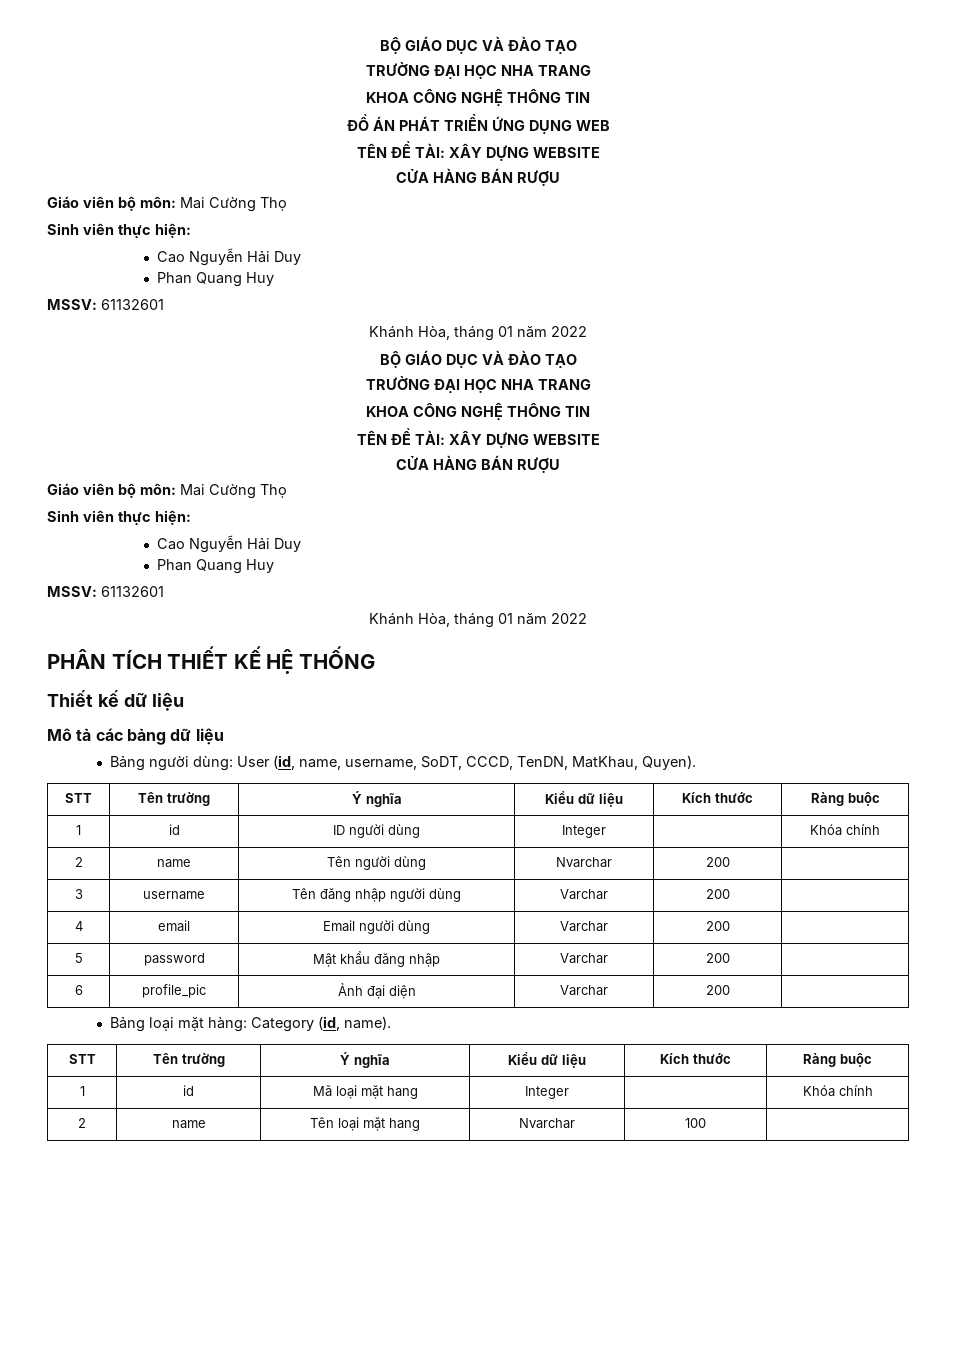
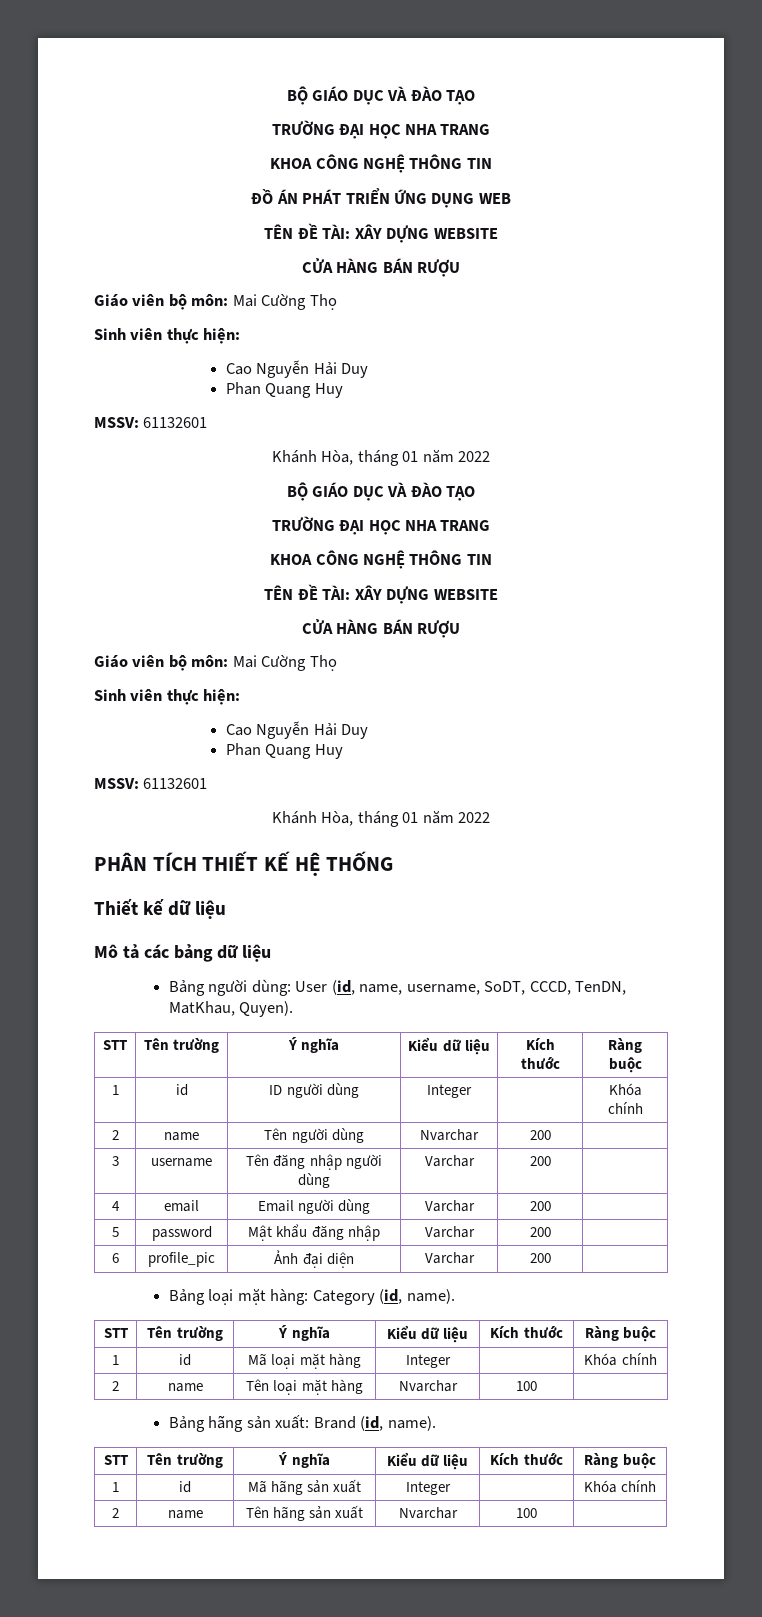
[386,1086,418,1099] hang -> [328,1353,361,1368] hàng
[389,1118,421,1131] [519,1118,575,1129] [685,1118,706,1128] hang | Nvarchar | 100 | -> [330,1379,363,1394] [398,1380,458,1392] [516,1381,537,1391] [169,1415,436,1432] [103,1455,128,1465] [147,1453,223,1468] [278,1452,330,1468] [386,1452,469,1470] [490,1453,563,1465] [584,1453,656,1469] [112,1482,119,1492] [179,1481,191,1493] [247,1479,362,1495] [405,1481,451,1495] [583,1480,657,1493] [112,1508,119,1518] [167,1510,203,1519] [245,1505,364,1521] [398,1507,458,1519] [516,1508,537,1518] hàng | Nvarchar | 100 | // Bảng hãng sản xuất: Brand (id, name). // STT | Tên trường | Ý nghĩa | Kiểu dữ liệu | Kích thước | Ràng buộc // 1 | id | Mã hãng sản xuất | Integer | | Khóa chính // 2 | name | Tên hãng sản xuất | Nvarchar | 100 |

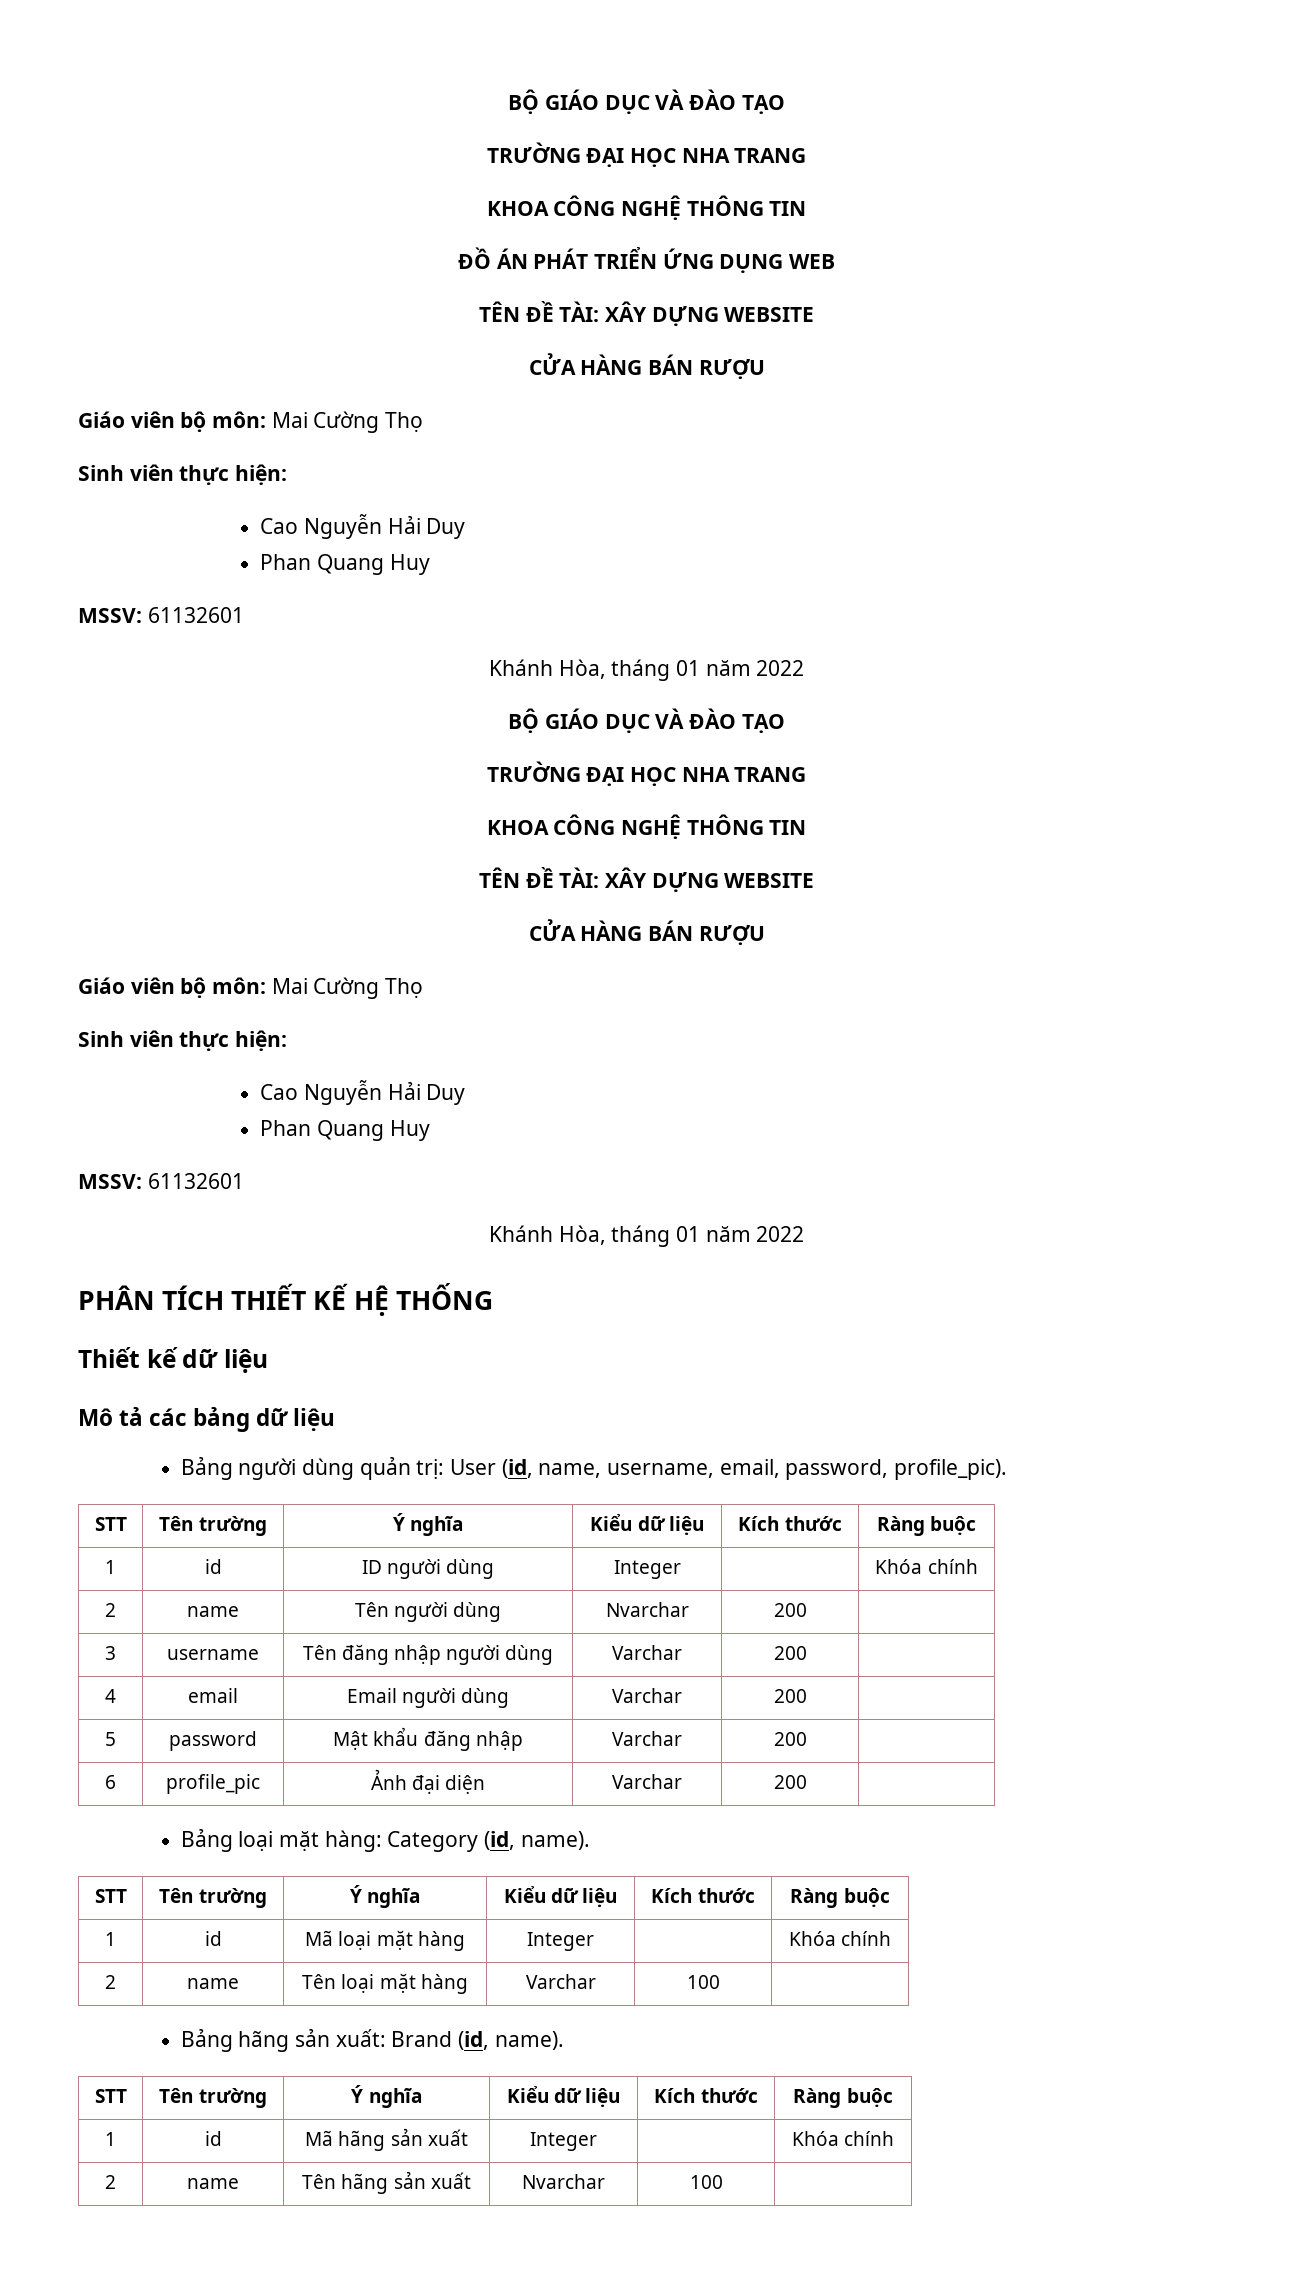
[251,979,291,996] dùng: -> [301,1457,445,1480] dùng quản trị:
[484,981,627,995] [169,1001,294,1017] SoDT, CCCD, TenDN, MatKhau, Quyen). -> [719,1459,1008,1480] email, password, profile_pic).
[398,1380,458,1392] Nvarchar -> [525,1974,596,1989] Varchar

